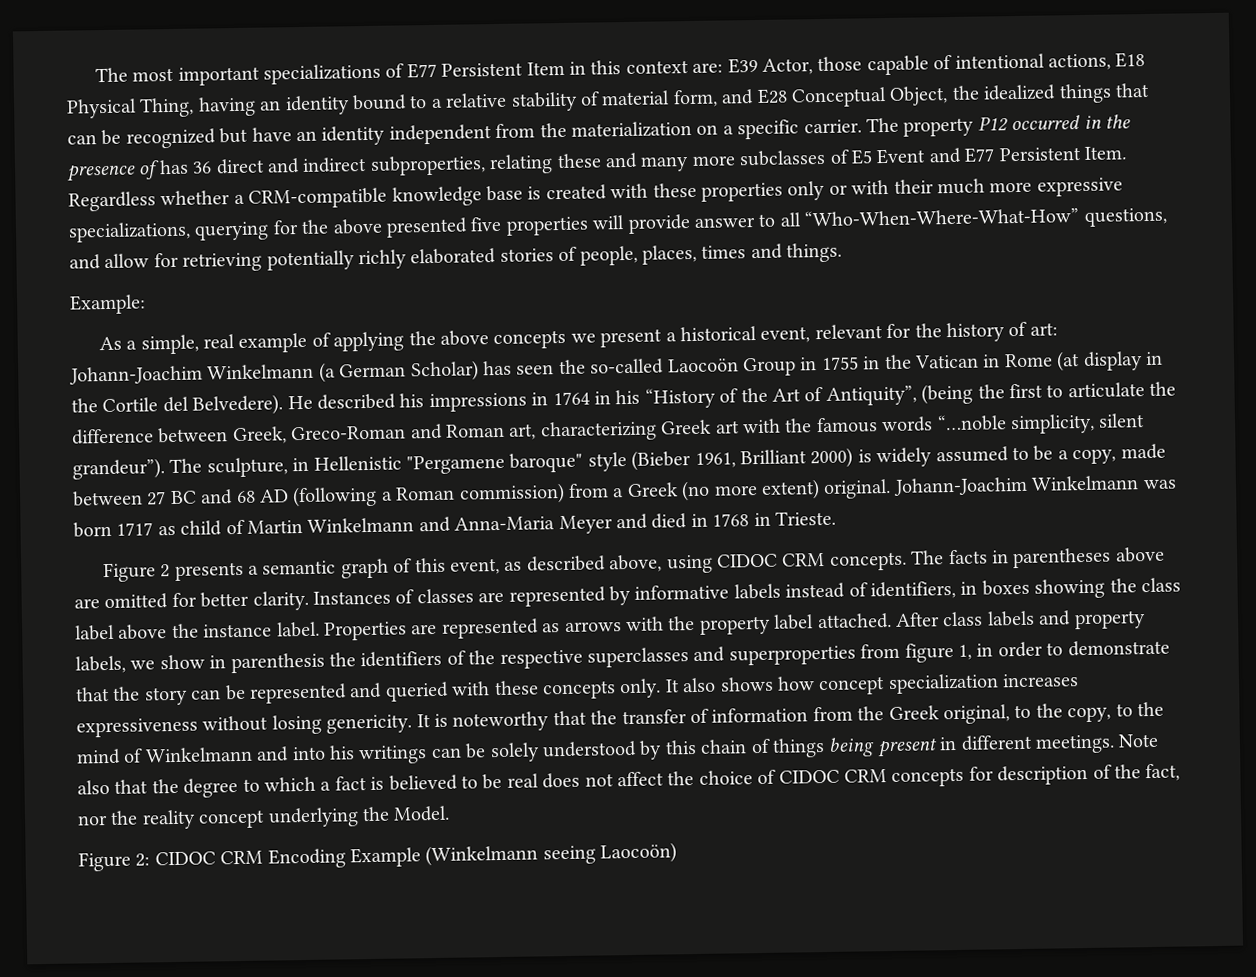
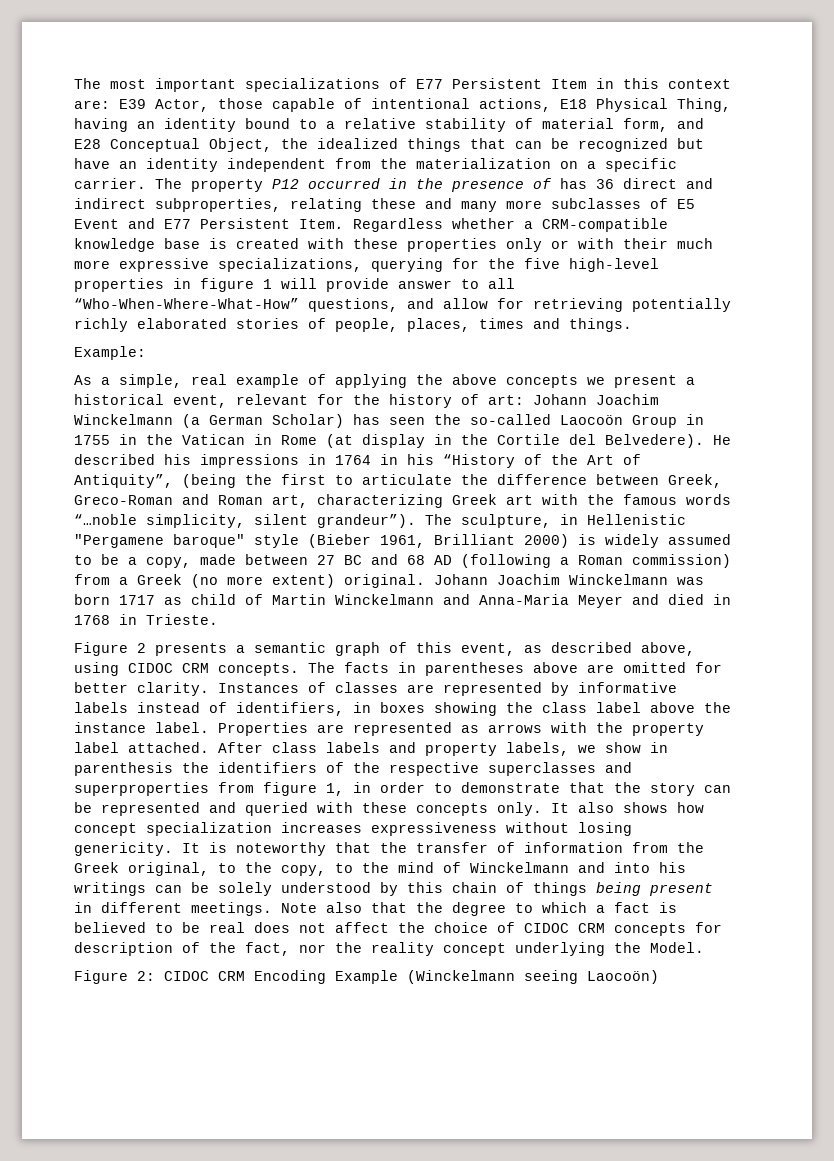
[332,216,589,238] above presented five properties -> [524,258,659,272] [74,278,272,292] five high-level properties in figure 1
[69,363,315,385] Johann-Joachim Winkelmann -> [533,394,659,405] [74,414,173,425] Johann Joachim Winckelmann
[892,475,1140,496] Johann-Joachim Winkelmann -> [434,574,668,585] Johann Joachim Winckelmann
[307,517,415,533] Winkelmann -> [335,594,434,605] Winckelmann
[144,746,253,763] Winkelmann -> [470,862,569,873] Winckelmann
[425,844,539,867] (Winkelmann -> [407,970,515,984] (Winckelmann

